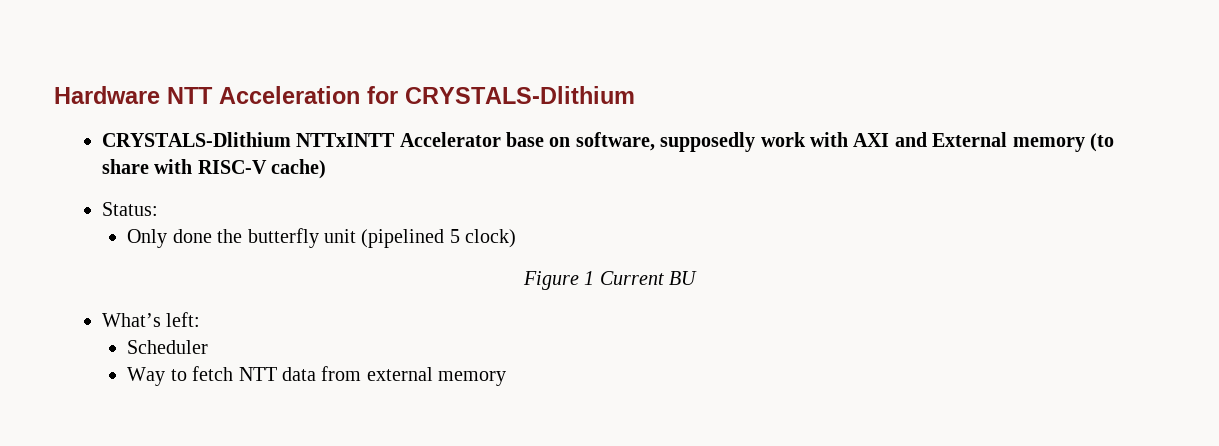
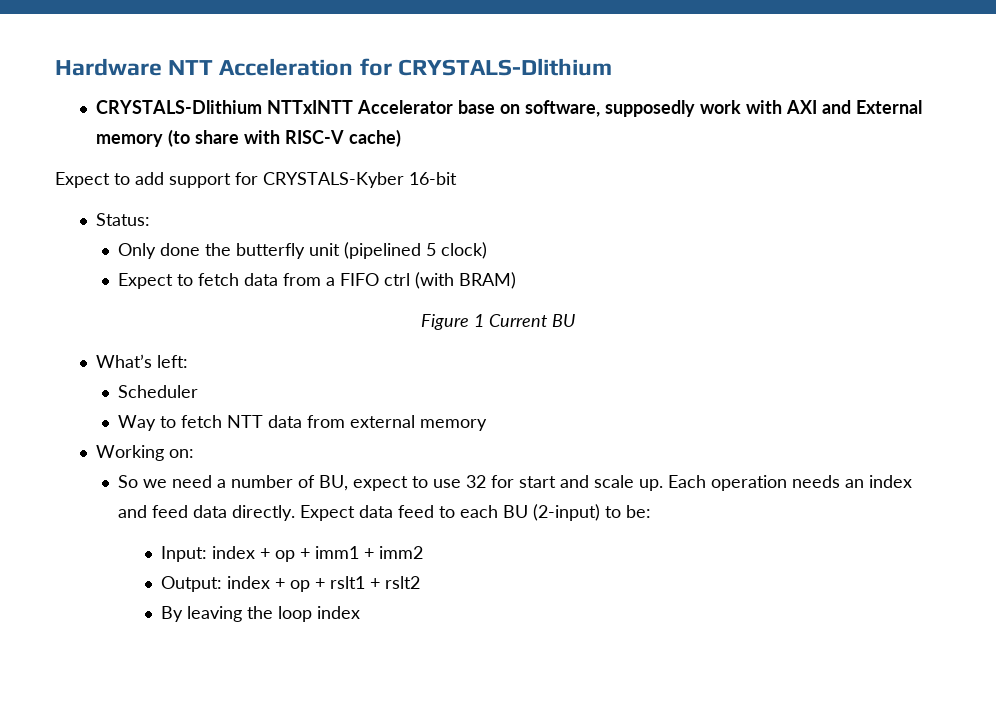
(326, 169) none -> [55,172,457,188] // Expect to add support for CRYSTALS-Kyber 16-bit
(517, 238) none -> [117,272,516,289] // Expect to fetch data from a FIFO ctrl (with BRAM)
(507, 378) none -> [96,445,195,461] [117,475,912,491] [117,504,651,521] [161,546,424,562] [161,576,421,592] [161,606,361,622] // Working on: // So we need a number of BU, expect to use 32 for start and scale up. Each operation needs an index and feed data directly. Expect data feed to each BU (2-input) to be: // Input: index + op + imm1 + imm2 // Output: index + op + rslt1 + rslt2 // By leaving the loop index

